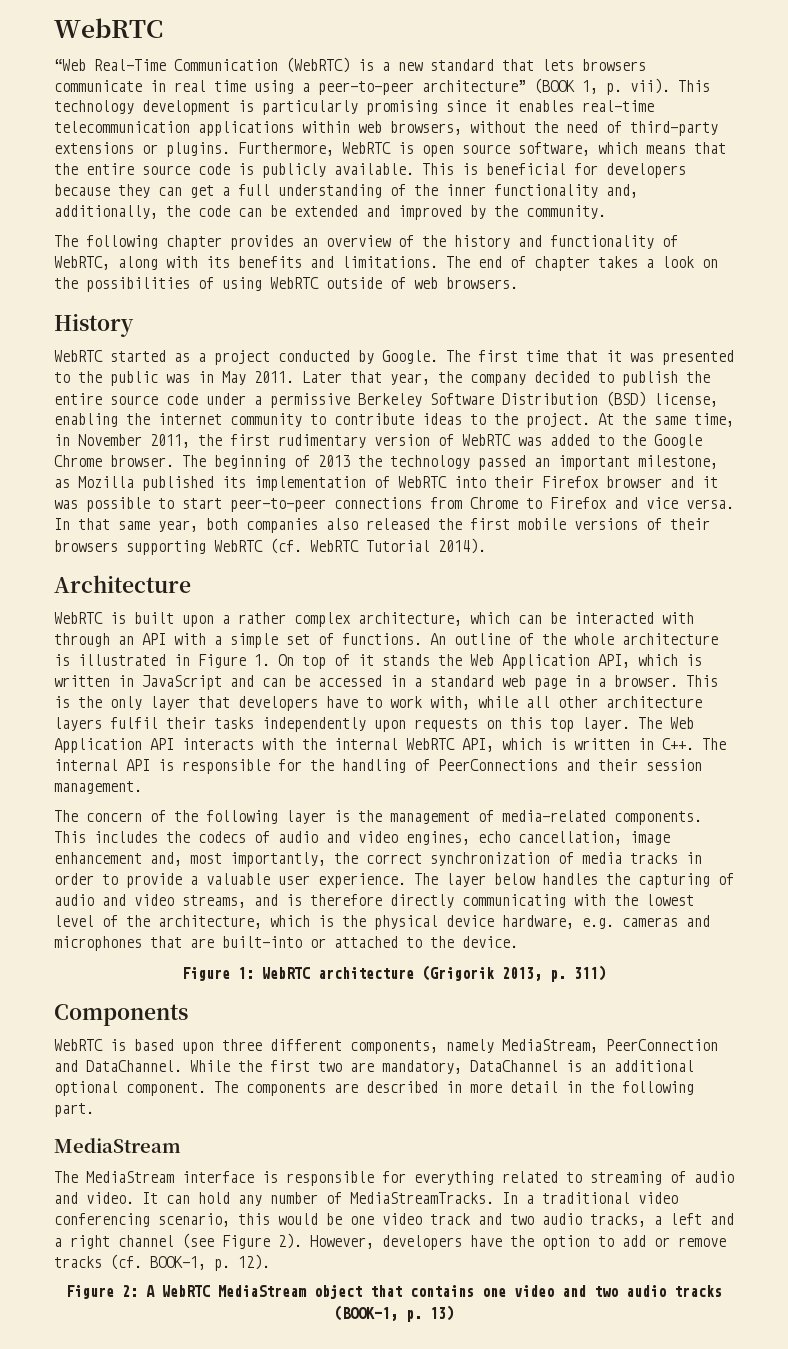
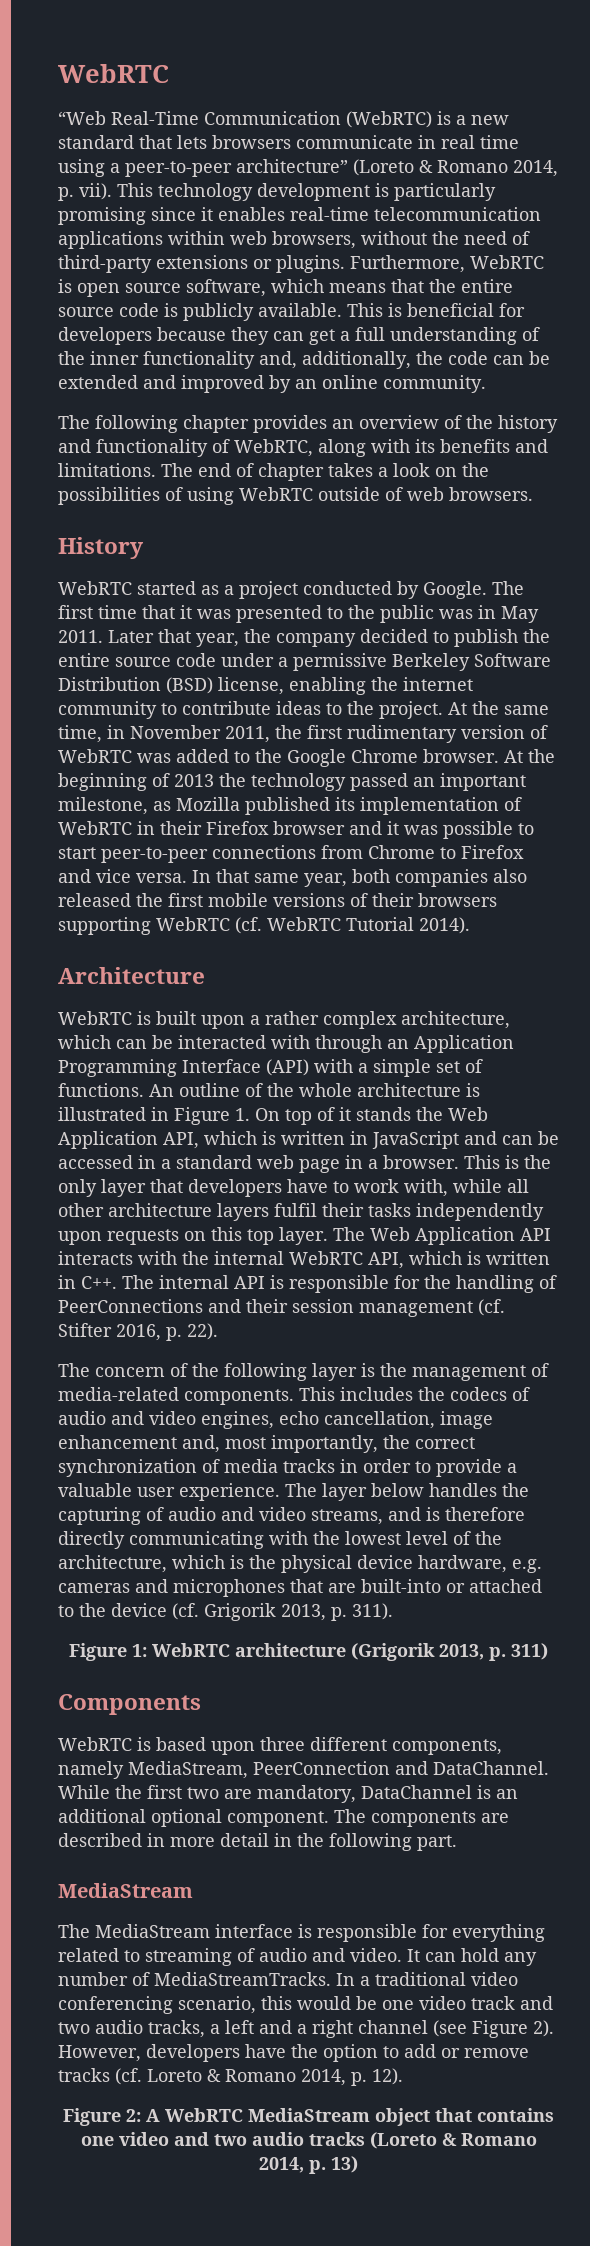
[534,78,598,94] (BOOK 1, -> [353,159,558,177] (Loreto & Romano 2014,
[494,205,518,217] the -> [295,375,378,389] an online
[182,455,206,467] The -> [504,749,555,763] At the
[454,476,486,488] into -> [137,821,155,835] in
[142,633,166,645] API -> [414,1035,514,1053] [58,1059,309,1077] Application Programming Interface (API)
[54,781,142,794] management. -> [359,1299,505,1317] [58,1323,218,1341] management (cf. Stifter 2016, p. 22).
[462,936,518,948] device. -> [111,1603,393,1621] device (cf. Grigorik 2013, p. 311).
[150,1256,206,1270] BOOK-1, -> [147,2069,346,2086] Loreto & Romano 2014,
[334,1305,398,1321] (BOOK-1, -> [369,2132,537,2149] [259,2157,304,2173] (Loreto & Romano 2014,

